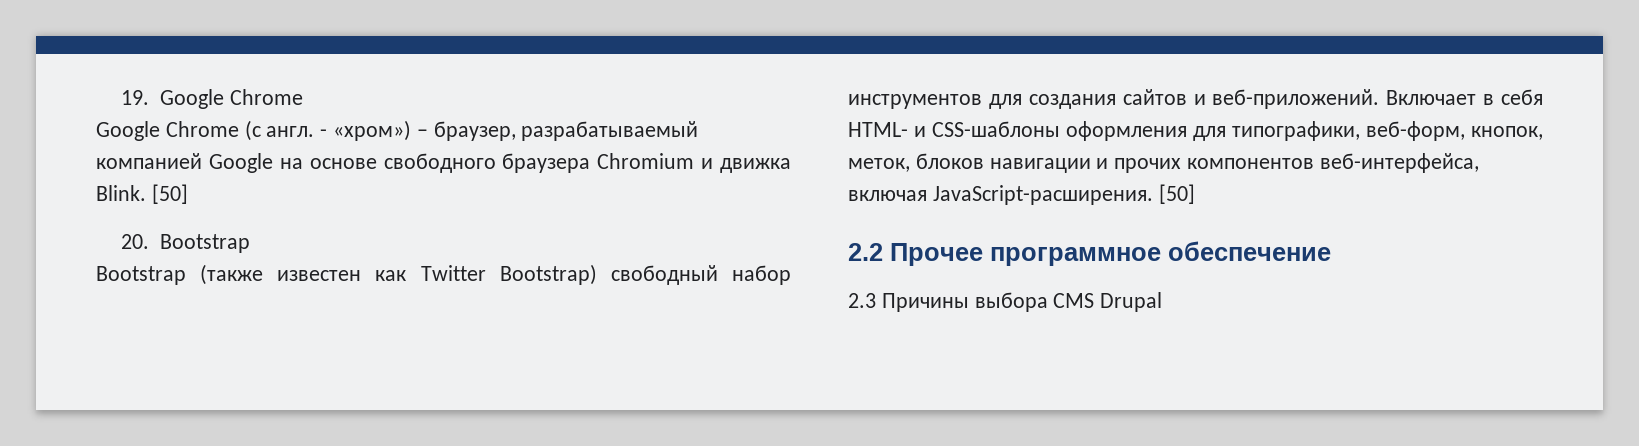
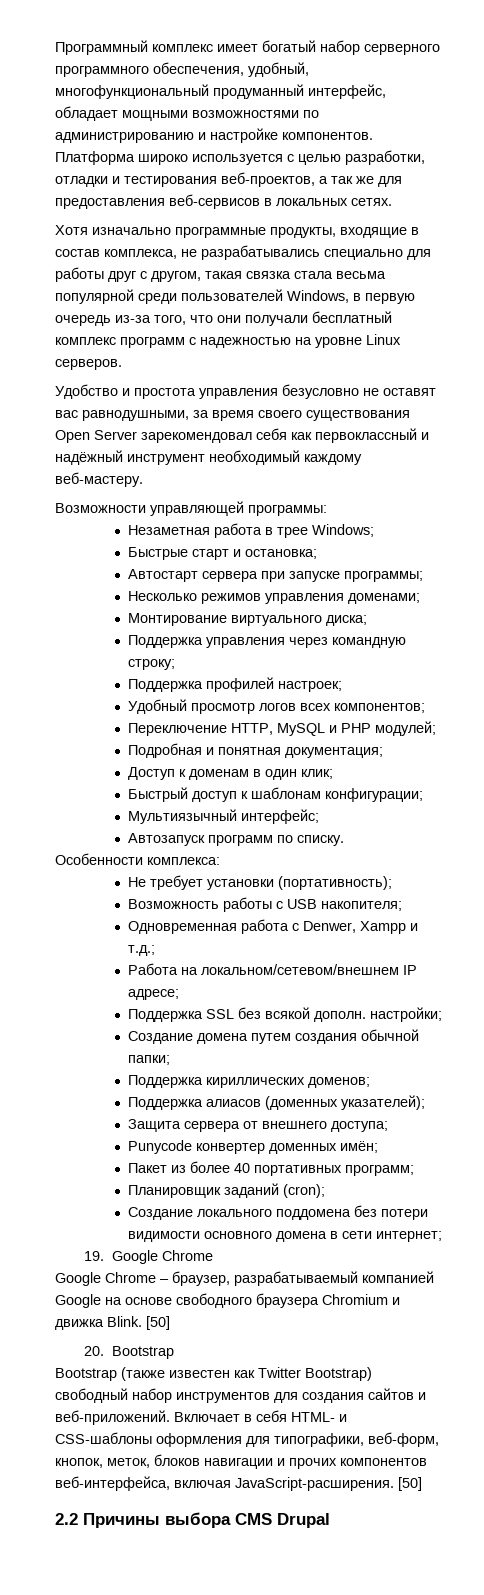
(121, 97) none -> [55,40,440,55] [55,62,309,77] [55,84,386,99] [55,106,319,121] [55,128,373,143] [55,150,425,165] [55,172,402,187] [55,194,392,209] [55,225,419,238] [55,245,431,260] [55,267,386,282] [55,289,415,304] [55,311,392,326] [55,334,401,348] [55,359,122,370] [55,384,436,399] [55,410,410,421] [55,428,429,443] [55,450,362,465] [55,472,143,487] [55,501,327,516] [128,523,375,538] [128,547,318,560] [128,569,424,582] [128,591,421,604] [128,613,368,626] [128,635,407,648] [128,659,176,670] [128,677,343,692] [128,699,426,714] [128,721,437,736] [128,743,384,758] [128,767,334,780] [128,787,424,802] [128,809,320,824] [128,833,345,846] [55,853,220,865] [128,875,393,890] [128,897,403,912] [128,919,419,934] [128,945,156,956] [128,963,418,975] [128,989,180,1000] [128,1007,443,1022] [128,1029,420,1044] [128,1055,171,1065] [128,1075,371,1088] [128,1095,426,1110] [128,1119,389,1132] [128,1140,379,1154] [128,1161,415,1176] [128,1183,326,1198] [128,1205,429,1220] [128,1231,443,1242] Программный комплекс имеет богатый набор серверного программного обеспечения, удобный, многофункциональный продуманный интерфейс, обладает мощными возможностями по администрированию и настройке компонентов. Платформа широко используется с целью разработки, отладки и тестирования веб-проектов, а так же для предоставления веб-сервисов в локальных сетях. // Хотя изначально программные продукты, входящие в состав комплекса, не разрабатывались специально для работы друг с другом, такая связка стала весьма популярной среди пользователей Windows, в первую очередь из-за того, что они получали бесплатный комплекс программ с надежностью на уровне Linux серверов. // Удобство и простота управления безусловно не оставят вас равнодушными, за время своего существования Open Server зарекомендовал себя как первоклассный и надёжный инструмент необходимый каждому веб-мастеру. // Возможности управляющей программы: // Незаметная работа в трее Windows; // Быстрые старт и остановка; // Автостарт сервера при запуске программы; // Несколько режимов управления доменами; // Монтирование виртуального диска; // Поддержка управления через командную строку; // Поддержка профилей настроек; // Удобный просмотр логов всех компонентов; // Переключение HTTP, MySQL и PHP модулей; // Подробная и понятная документация; // Доступ к доменам в один клик; // Быстрый доступ к шаблонам конфигурации; // Мультиязычный интерфейс; // Автозапуск программ по списку. // Особенности комплекса: // Не требует установки (портативность); // Возможность работы с USB накопителя; // Одновременная работа с Denwer, Xampp и т.д.; // Работа на локальном/сетевом/внешнем IP адресе; // Поддержка SSL без всякой дополн. настройки; // Создание домена путем создания обычной папки; // Поддержка кириллических доменов; // Поддержка алиасов (доменных указателей); // Защита сервера от внешнего доступа; // Punycode конвертер доменных имён; // Пакет из более 40 портативных программ; // Планировщик заданий (cron); // Создание локального поддомена без потери видимости основного домена в сети интернет; //
[244,120,412,141] (с англ. - «хром») -> (156, 1277) none
[890,241,1331,266] [848,293,876,308] Прочее программное обеспечение // 2.3 -> (78, 1519) none

